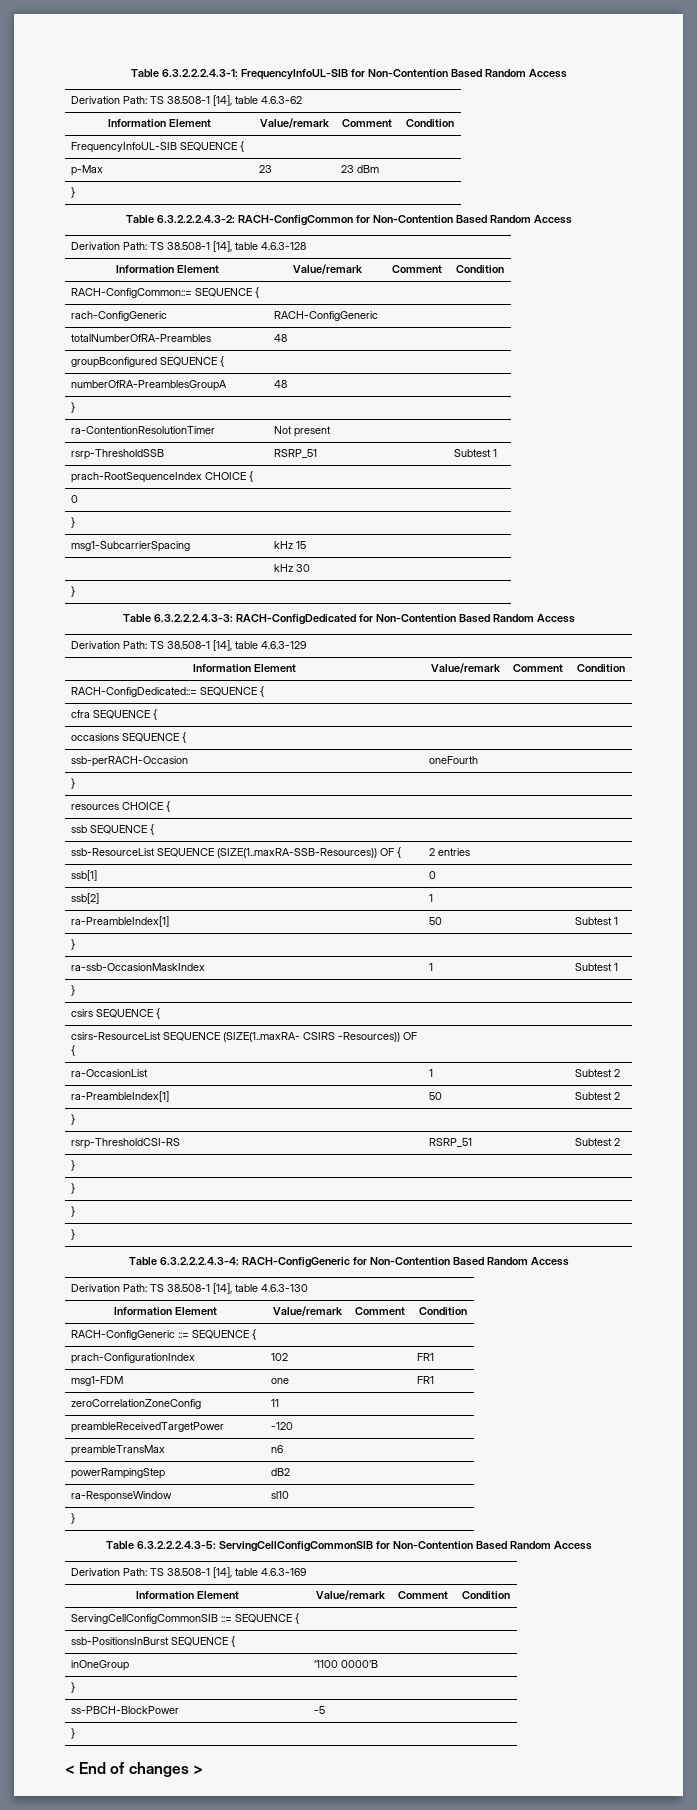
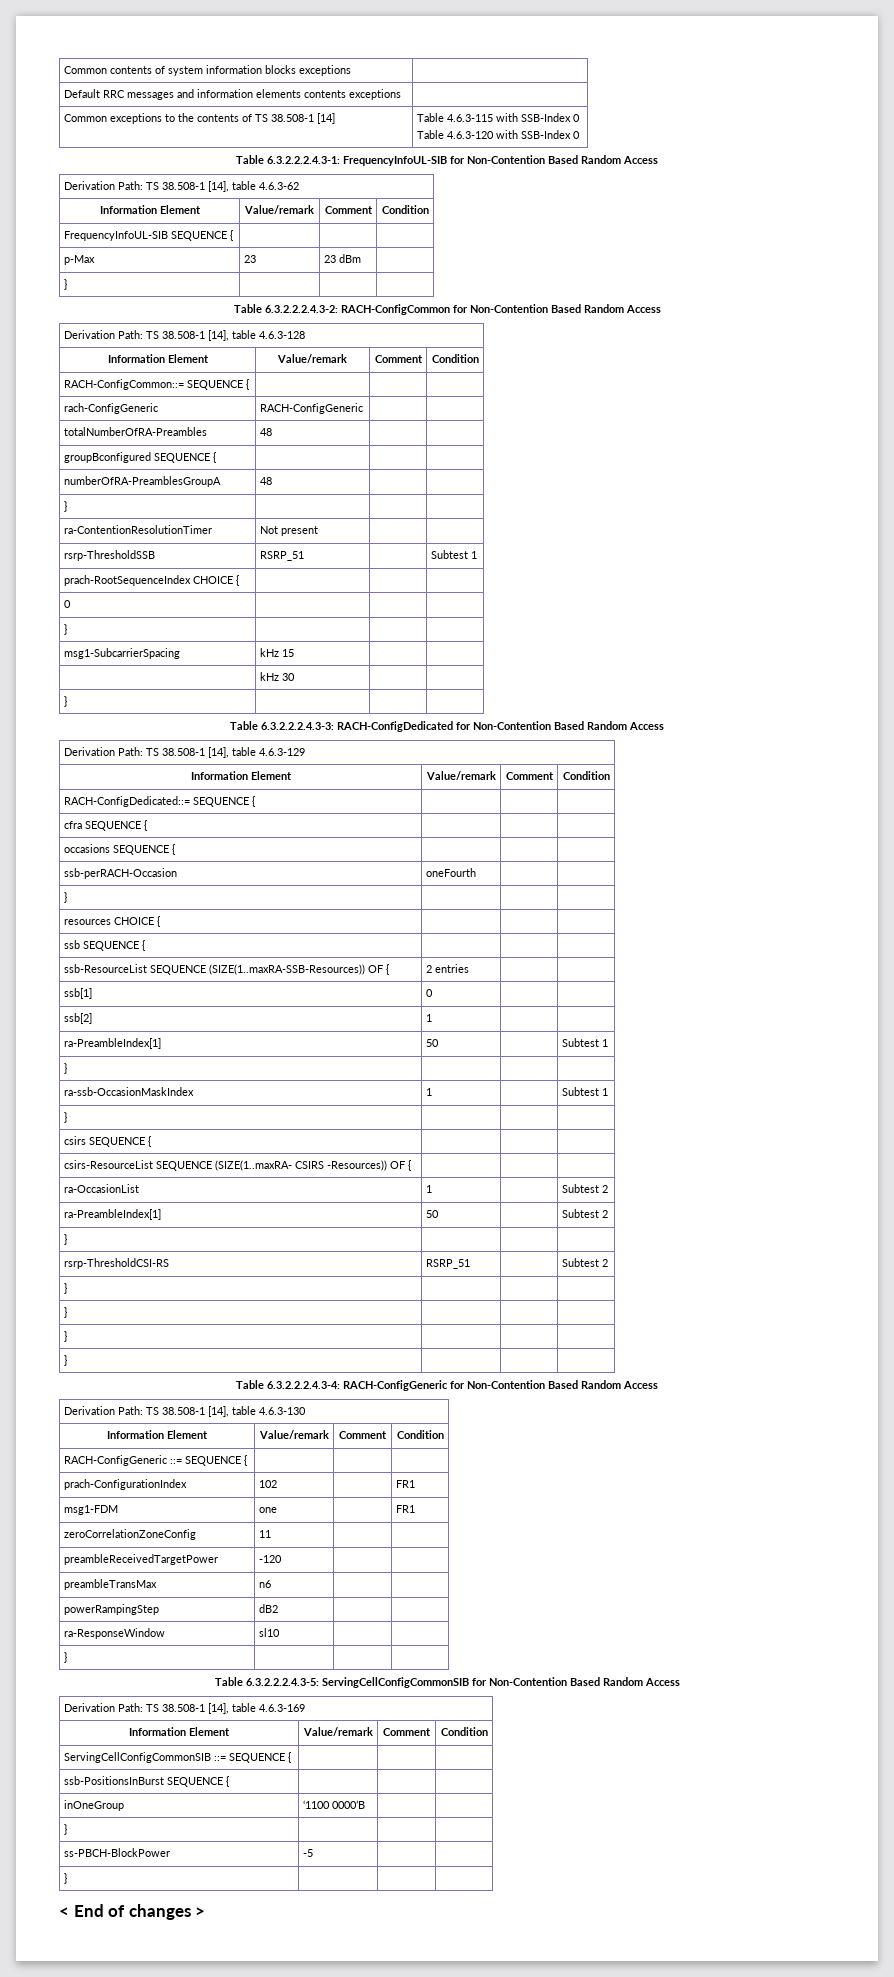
(130, 73) none -> [63,65,351,76] [63,89,401,100] [63,113,335,124] [416,113,580,122] [416,130,580,139] Common contents of system information blocks exceptions | // Default RRC messages and information elements contents exceptions | // Common exceptions to the contents of TS 38.508-1 [14] | Table 4.6.3-115 with SSB-Index 0 // Table 4.6.3-120 with SSB-Index 0 //

